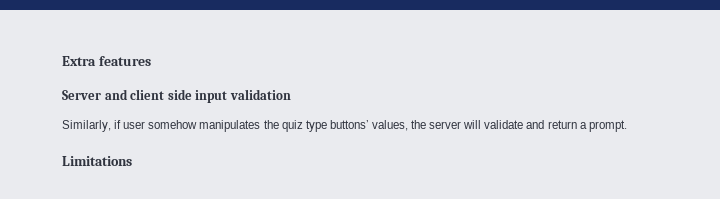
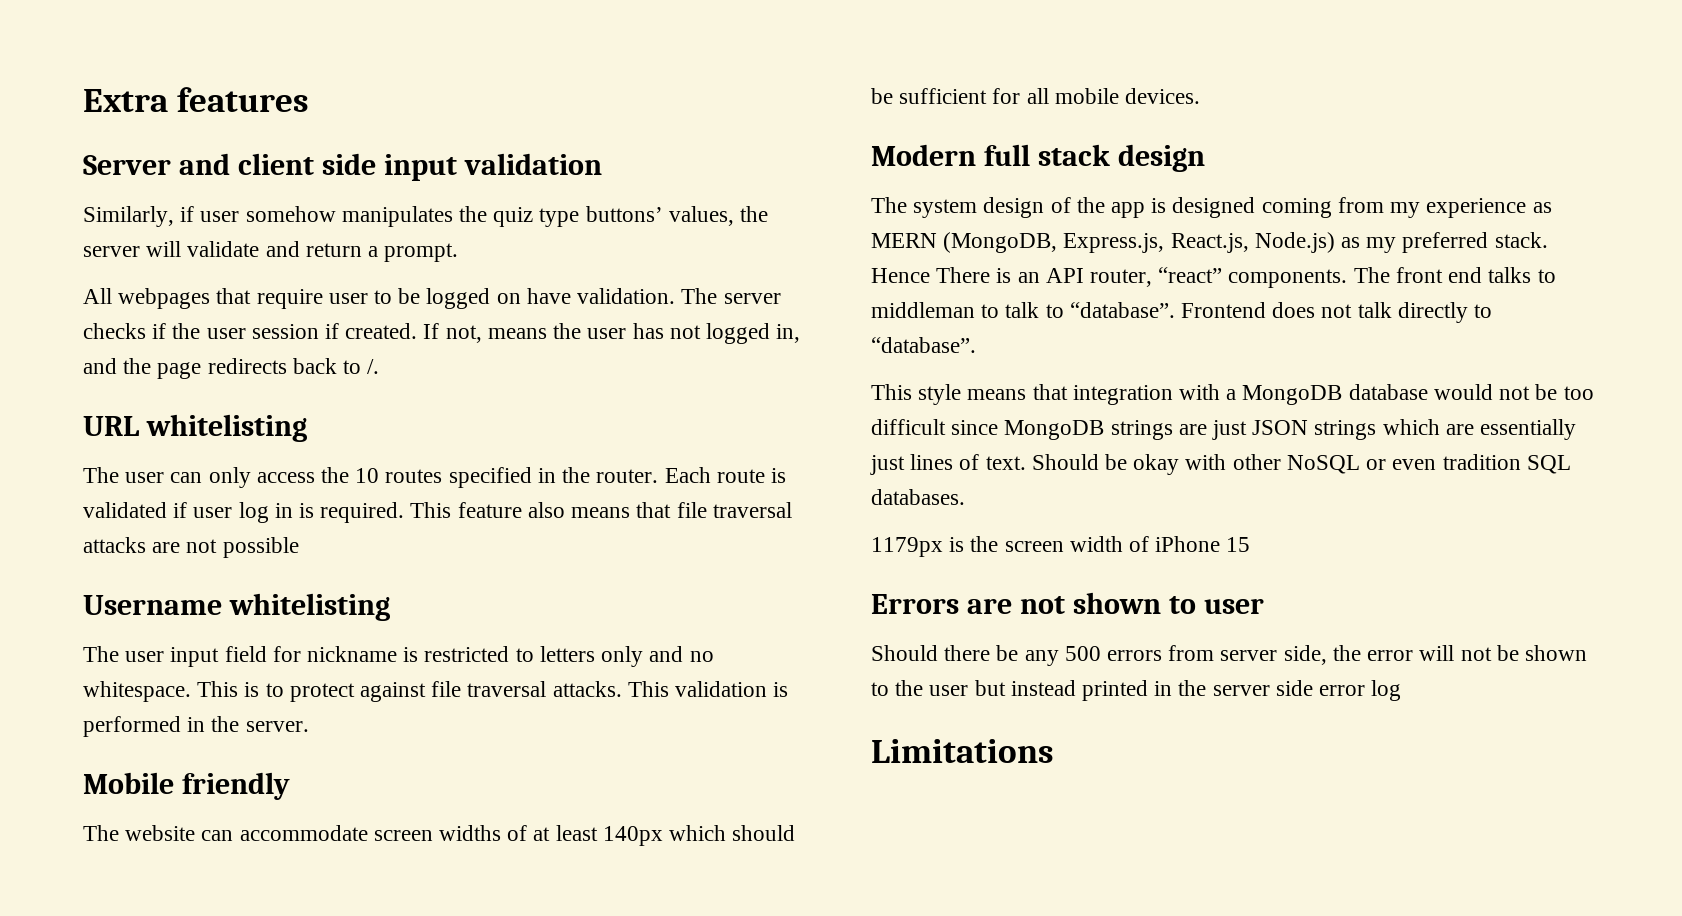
(627, 126) none -> [83,288,781,309] [83,323,801,344] [83,358,380,379] [83,414,307,442] [83,467,786,488] [83,502,792,523] [83,537,299,558] [83,593,390,621] [83,646,714,667] [83,681,789,702] [83,716,309,737] [83,772,290,800] [83,825,796,846] [871,88,1201,104] [871,144,1205,172] [871,197,1552,218] [871,232,1548,253] [871,267,1556,288] [871,302,1493,323] [871,337,976,353] [871,384,1594,405] [871,419,1577,440] [870,454,1571,475] [871,489,965,505] [871,536,1251,557] [871,592,1264,614] [871,645,1587,666] [871,680,1402,701] // All webpages that require user to be logged on have validation. The server checks if the user session if created. If not, means the user has not logged in, and the page redirects back to /. // URL whitelisting // The user can only access the 10 routes specified in the router. Each route is validated if user log in is required. This feature also means that file traversal attacks are not possible // Username whitelisting // The user input field for nickname is restricted to letters only and no whitespace. This is to protect against file traversal attacks. This validation is performed in the server. // Mobile friendly // The website can accommodate screen widths of at least 140px which should be sufficient for all mobile devices. // Modern full stack design // The system design of the app is designed coming from my experience as MERN (MongoDB, Express.js, React.js, Node.js) as my preferred stack. Hence There is an API router, “react” components. The front end talks to middleman to talk to “database”. Frontend does not talk directly to “database”. // This style means that integration with a MongoDB database would not be too difficult since MongoDB strings are just JSON strings which are essentially just lines of text. Should be okay with other NoSQL or even tradition SQL databases. // 1179px is the screen width of iPhone 15 // Errors are not shown to user // Should there be any 500 errors from server side, the error will not be shown to the user but instead printed in the server side error log

